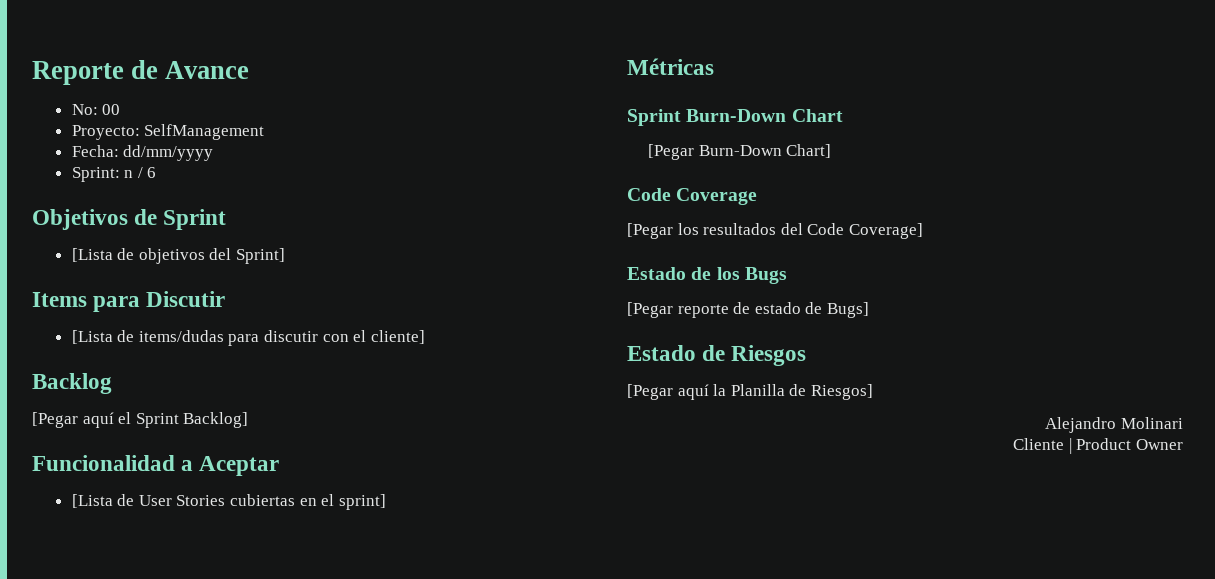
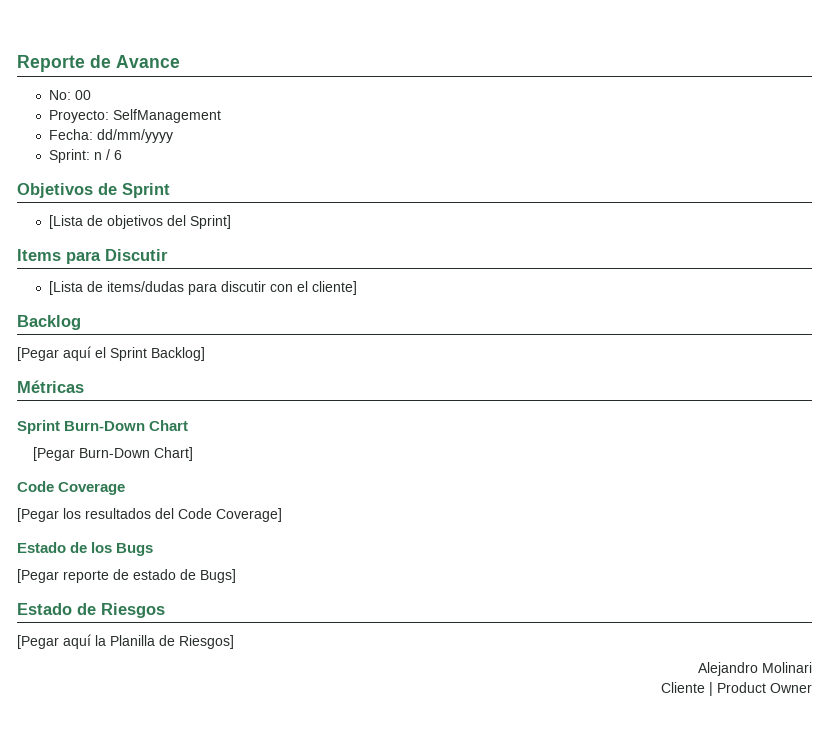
[32,455,280,476] [71,494,386,510] // Funcionalidad a Aceptar // [Lista de User Stories cubiertas en el sprint] -> (205, 354) none

